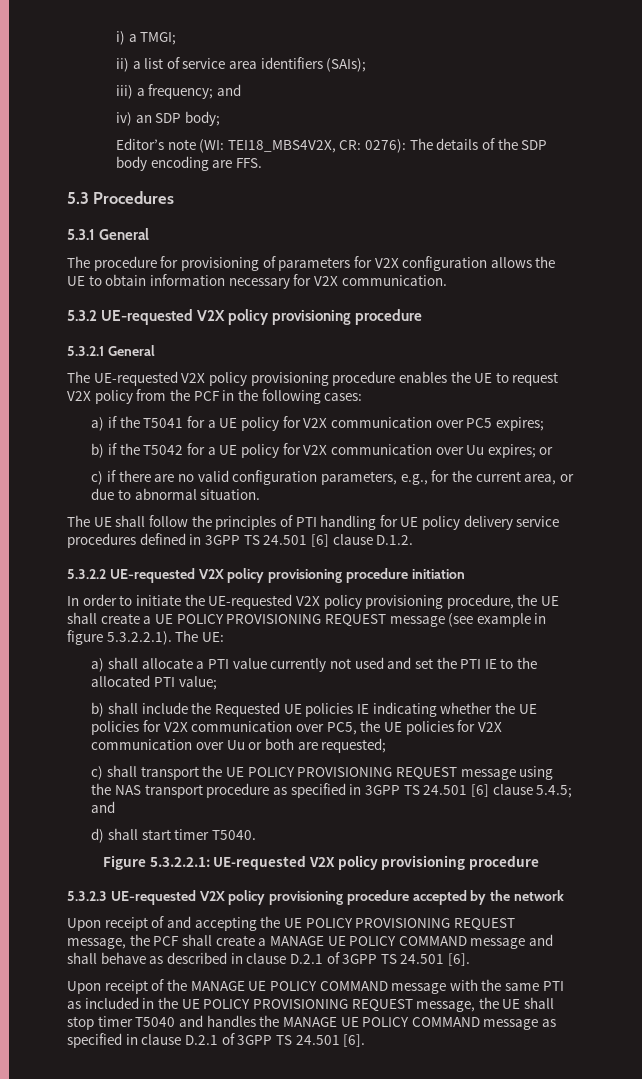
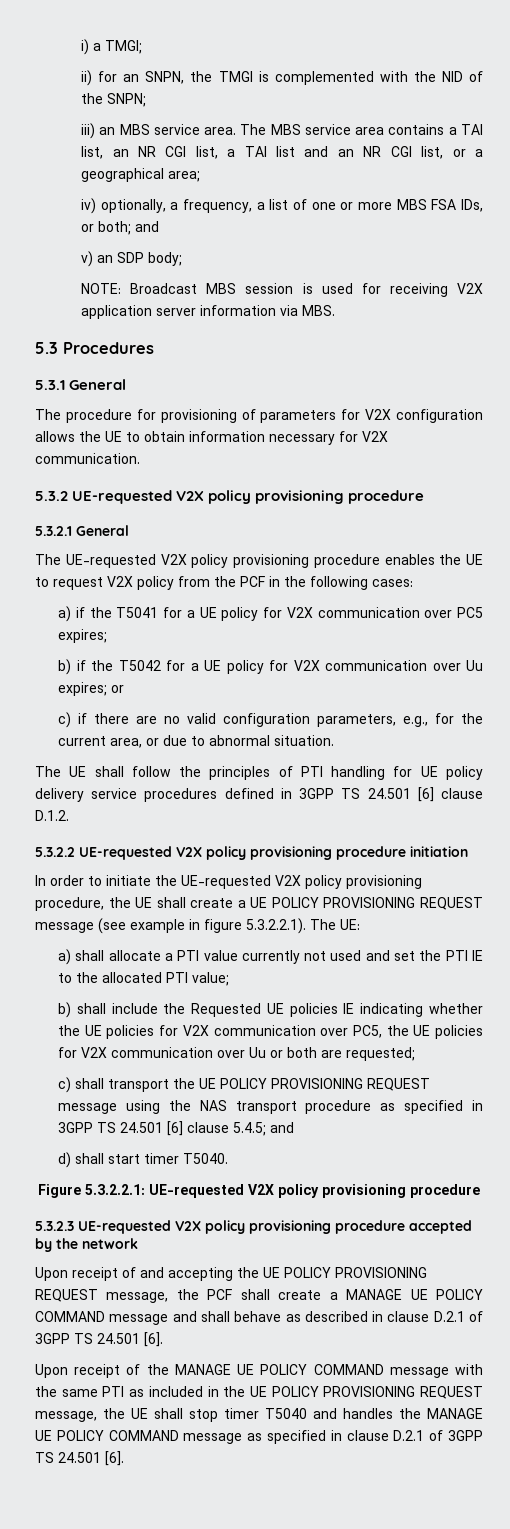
[132,57,367,72] [115,84,241,99] [115,112,132,126] a list of service area identifiers (SAIs); // iii) a frequency; and // iv) -> [98,71,484,85] [81,93,147,107] [81,123,483,139] [81,146,484,159] [81,168,201,182] [81,198,483,214] [81,221,160,235] [81,251,94,267] for an SNPN, the TMGI is complemented with the NID of the SNPN; // iii) an MBS service area. The MBS service area contains a TAI list, an NR CGI list, a TAI list and an NR CGI list, or a geographical area; // iv) optionally, a frequency, a list of one or more MBS FSA IDs, or both; and // v)
[115,138,548,153] [115,156,262,171] Editor’s note (WI: TEI18_MBS4V2X, CR: 0276): The details of the SDP body encoding are FFS. -> [81,283,484,297] [81,305,336,319] NOTE: Broadcast MBS session is used for receiving V2X application server information via MBS.

